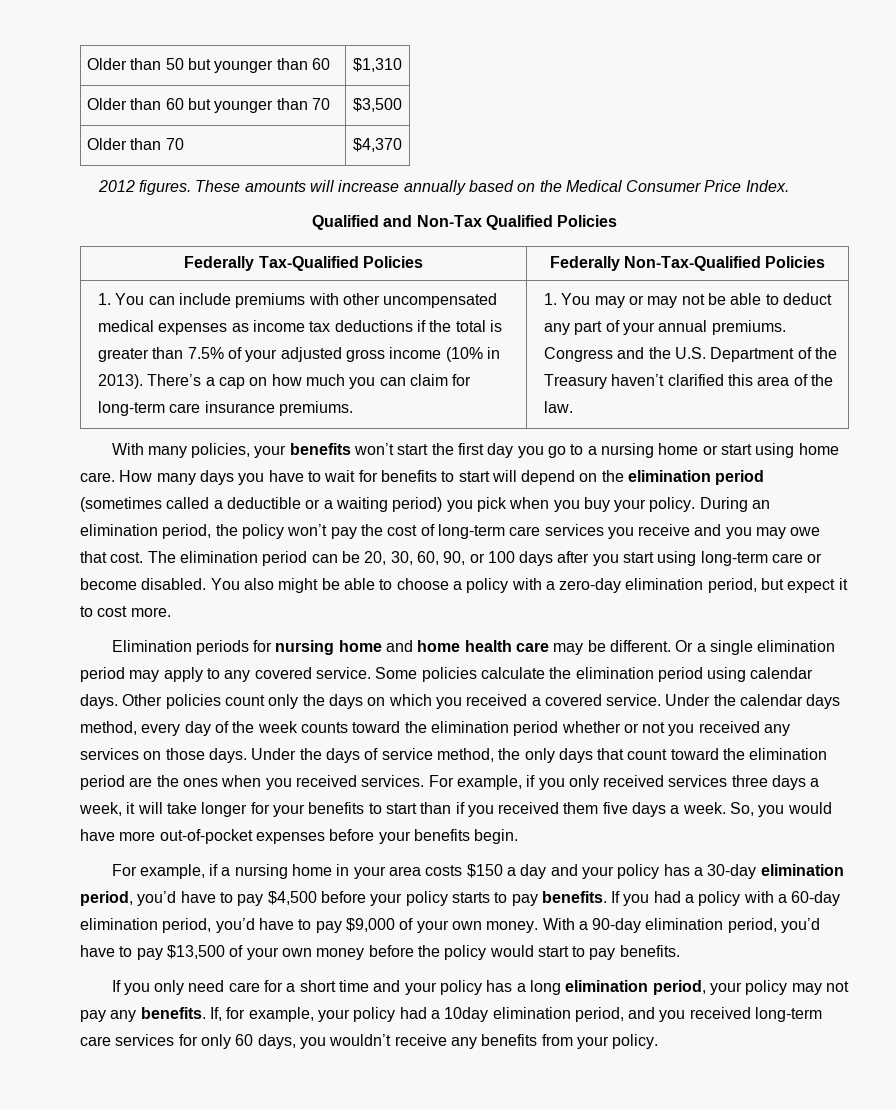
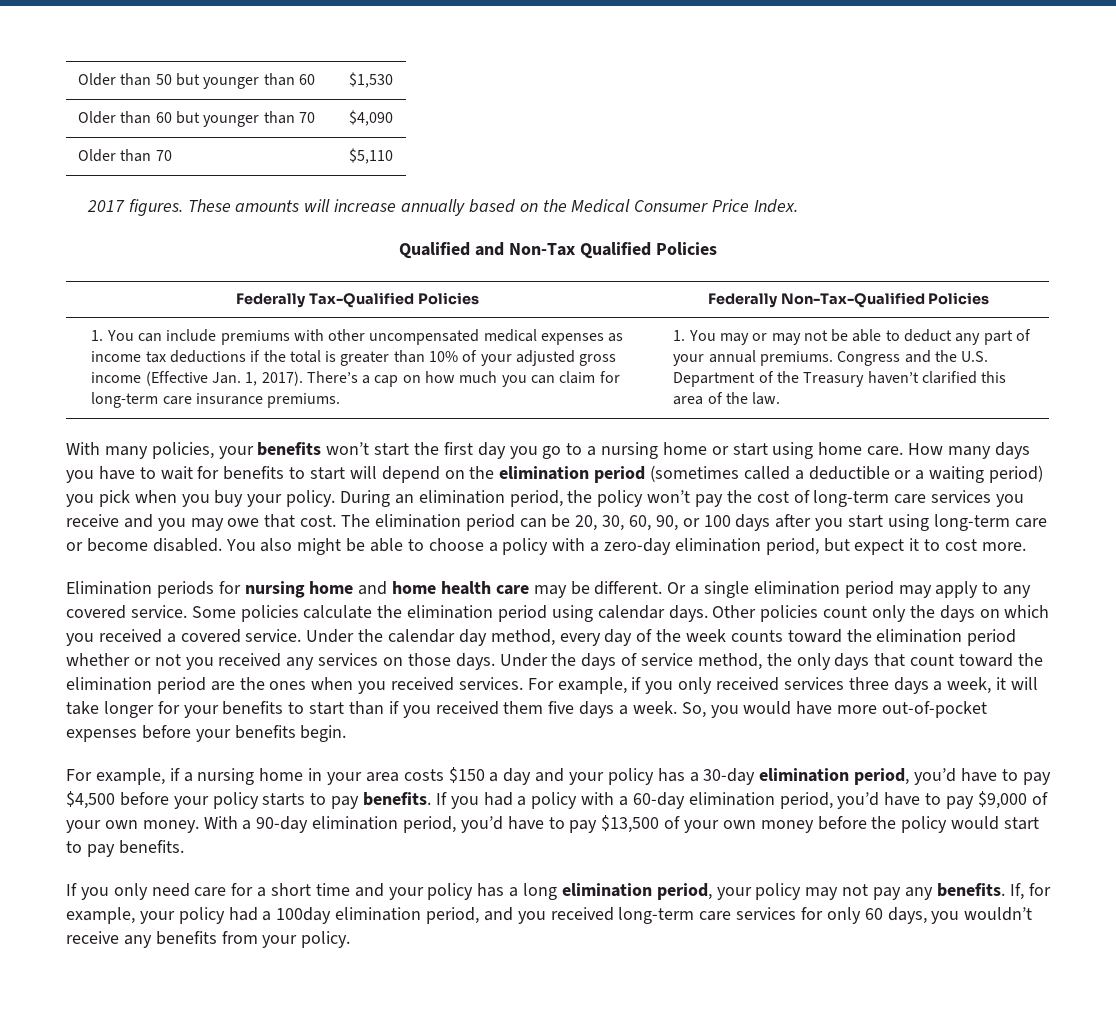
[352,58,402,72] $1,310 -> [348,72,393,88] $1,530
[352,98,402,112] $3,500 -> [348,110,393,126] $4,090
[352,138,402,152] [97,180,135,192] $4,370 // 2012 -> [348,148,393,164] [86,200,125,212] $5,110 // 2017
[187,347,224,359] 7.5% -> [429,351,459,362] 10%
[445,347,500,362] [98,374,144,389] (10% in 2013). -> [145,371,303,386] (Effective Jan. 1, 2017).
[806,694,841,709] days -> [458,629,487,646] day
[444,1007,489,1022] 10day -> [276,907,332,924] 100day

